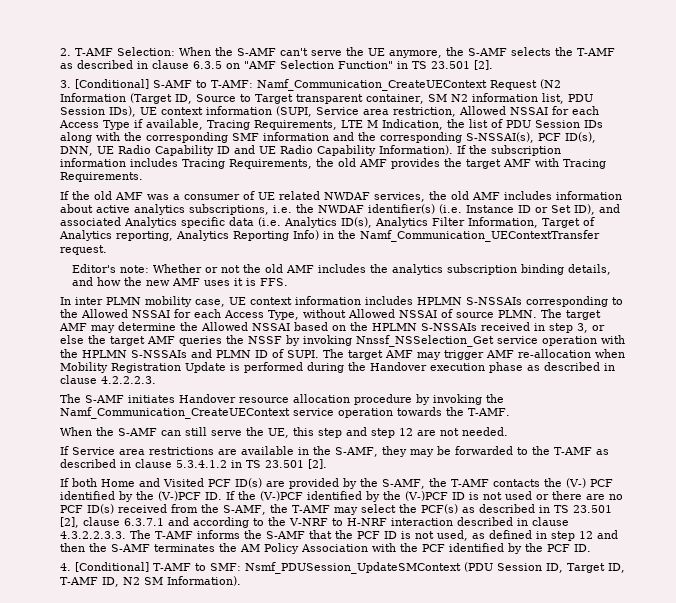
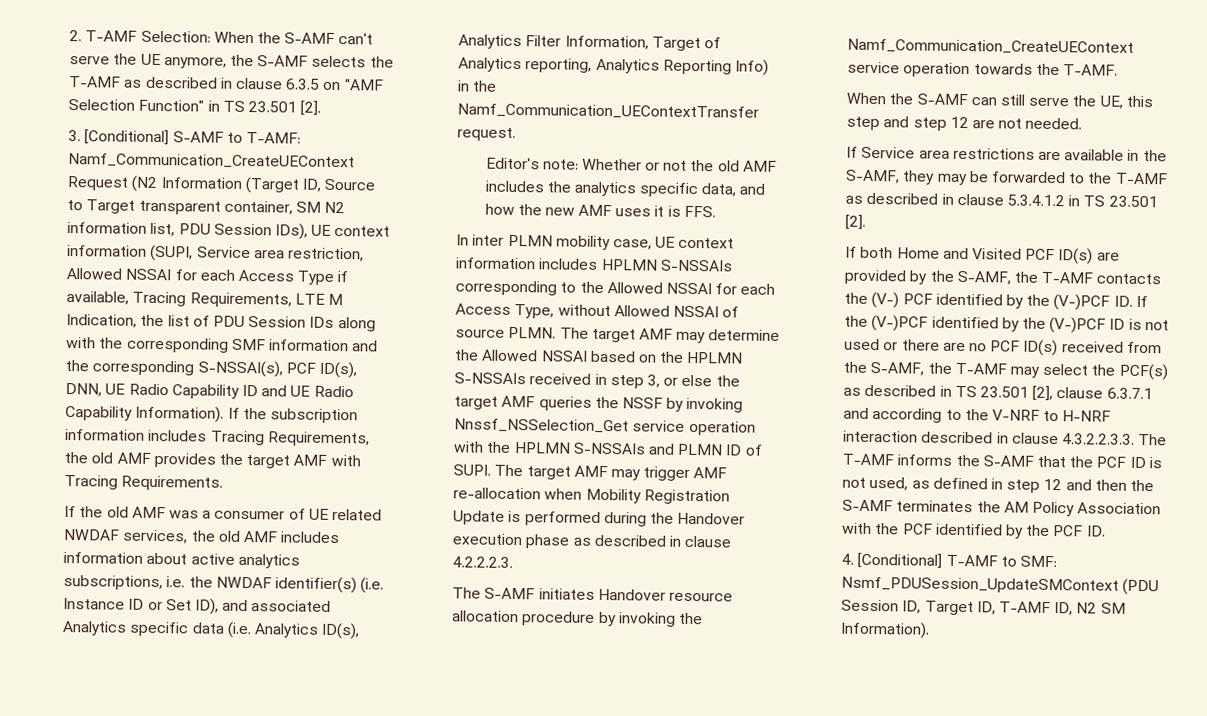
[447,264,612,275] subscription binding details, -> [639,182,737,198] specific data,

